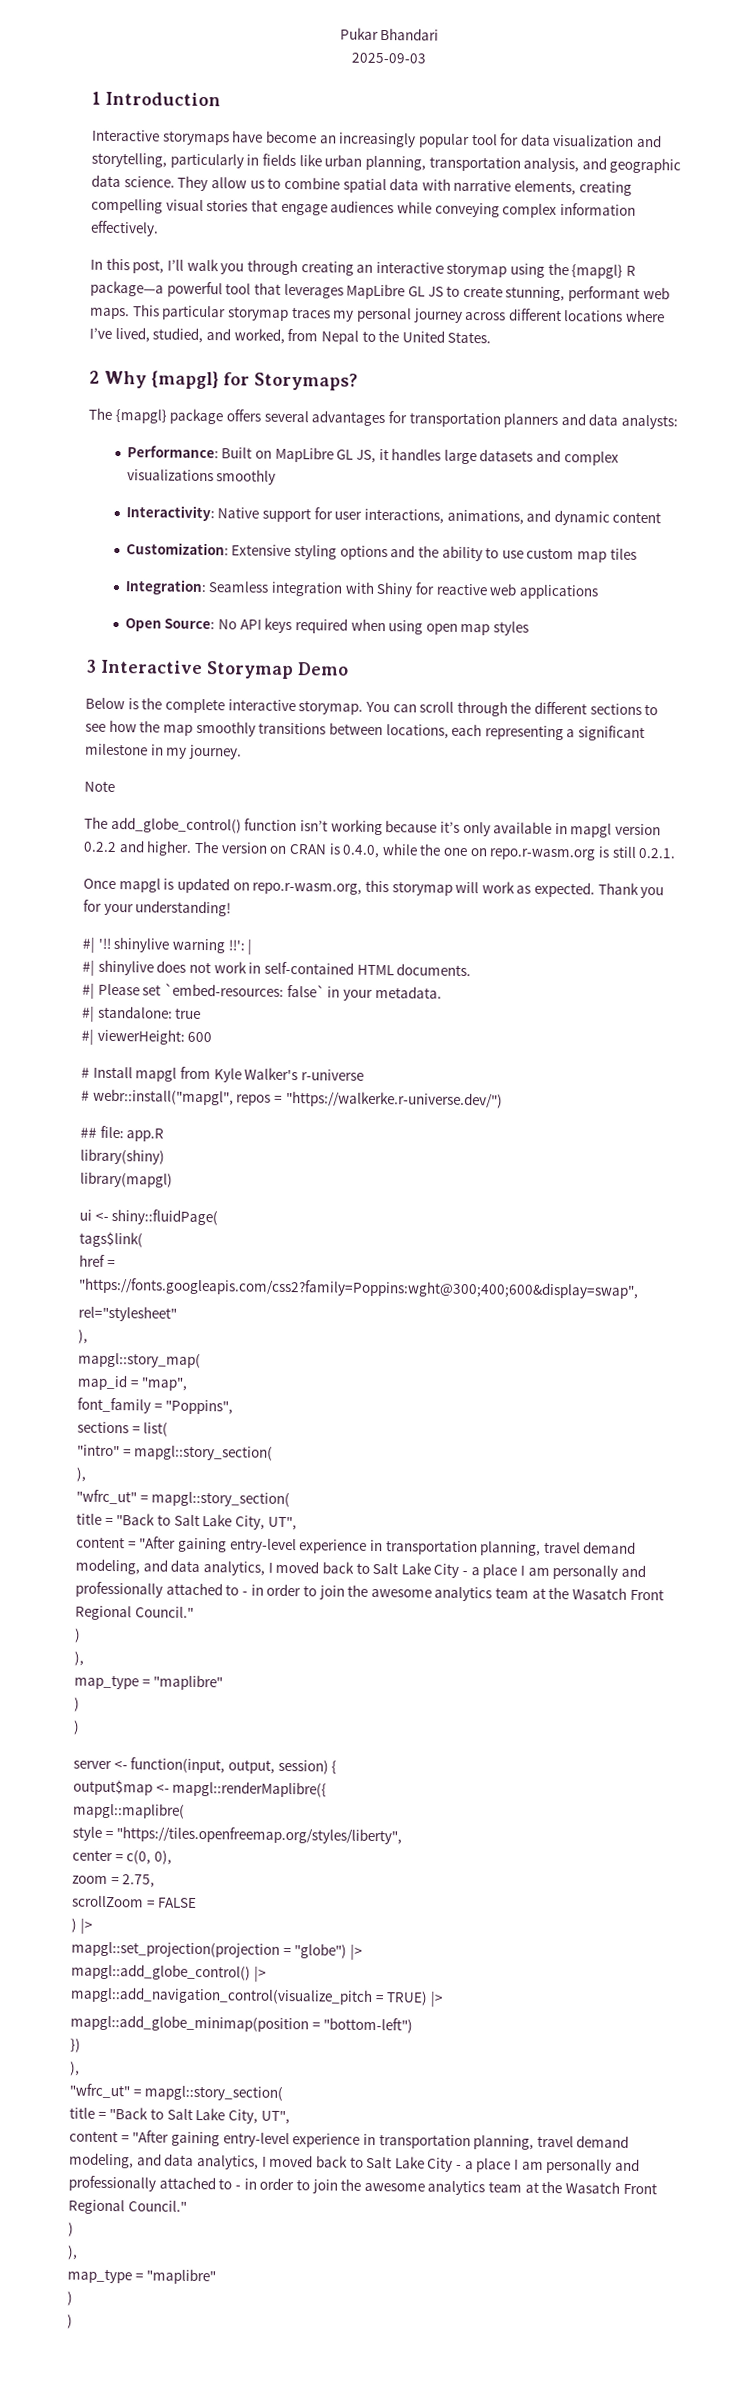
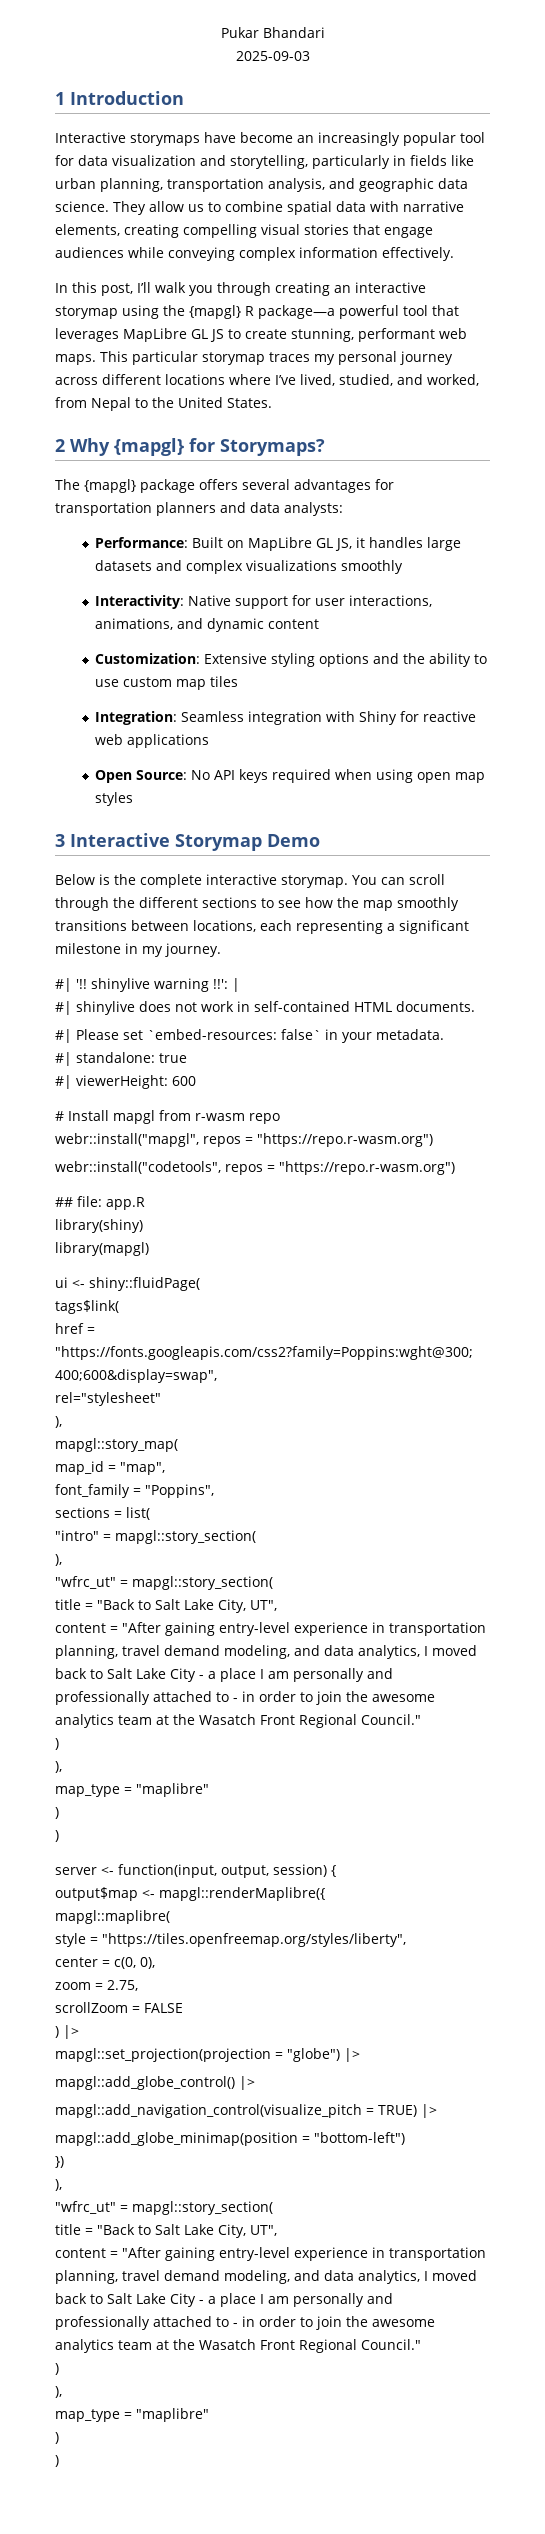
[84,780,115,793] [84,816,662,838] [83,840,677,861] [83,877,665,899] [83,899,232,917] // Note // The add_globe_control() function isn’t working because it’s only available in mapgl version 0.2.2 and higher. The version on CRAN is 0.4.0, while the one on repo.r-wasm.org is still 0.2.1. // Once mapgl is updated on repo.r-wasm.org, this storymap will work as expected. Thank you for your understanding! -> (221, 950) none
[213,1067,364,1083] [81,1088,503,1109] Kyle Walker's r-universe // # webr::install("mapgl", repos = "https://walkerke.r-universe.dev/") -> [195,1113,280,1124] [55,1133,433,1147] [55,1161,455,1175] r-wasm repo // webr::install("mapgl", repos = "https://repo.r-wasm.org") // webr::install("codetools", repos = "https://repo.r-wasm.org")

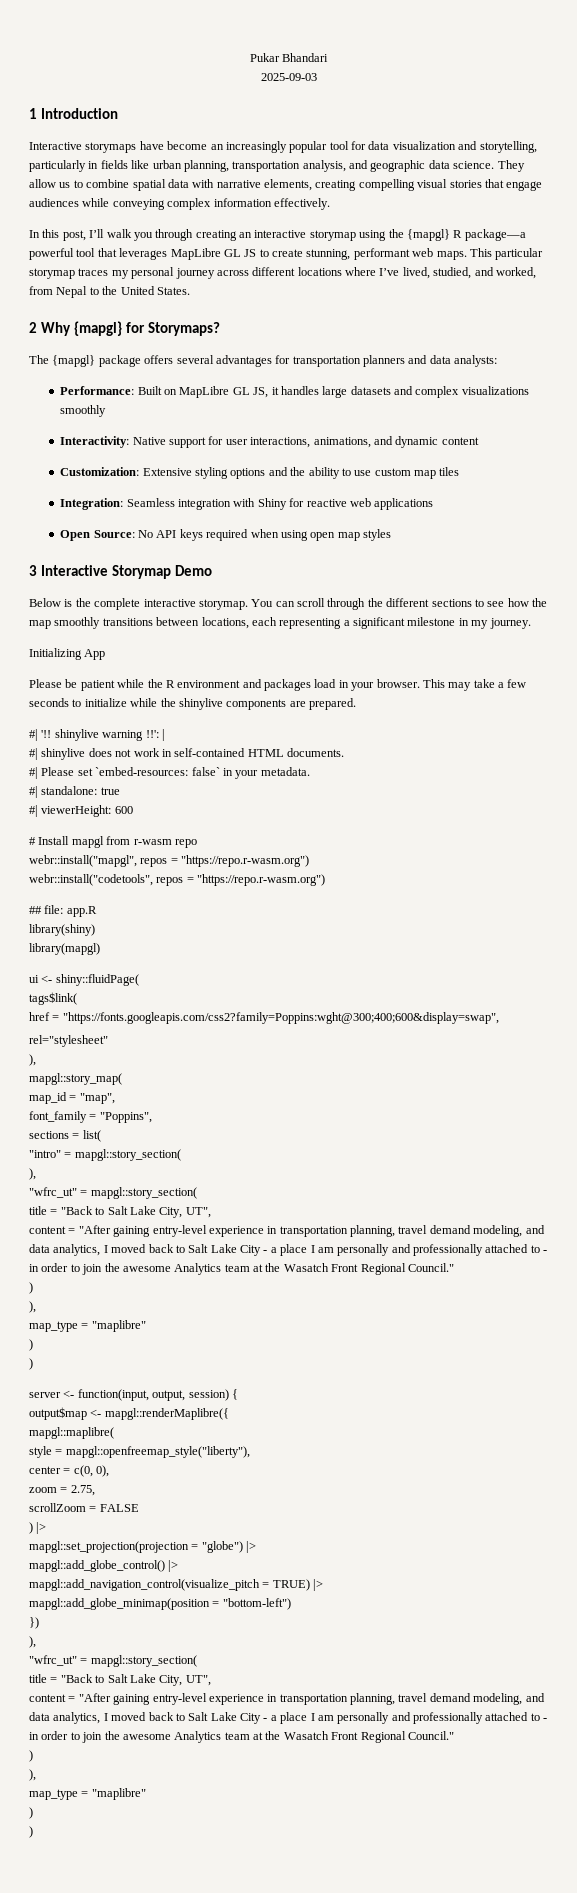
(221, 950) none -> [29,648,106,660] [29,679,527,691] [29,698,356,710] // Initializing App // Please be patient while the R environment and packages load in your browser. This may take a few seconds to initialize while the shinylive components are prepared.
[55,1714,114,1728] analytics -> [174,1263,222,1275] Analytics
[102,1933,406,1947] "https://tiles.openfreemap.org/styles/liberty", -> [65,1446,250,1458] mapgl::openfreemap_style("liberty"),
[55,2339,114,2353] analytics -> [174,1731,222,1743] Analytics

